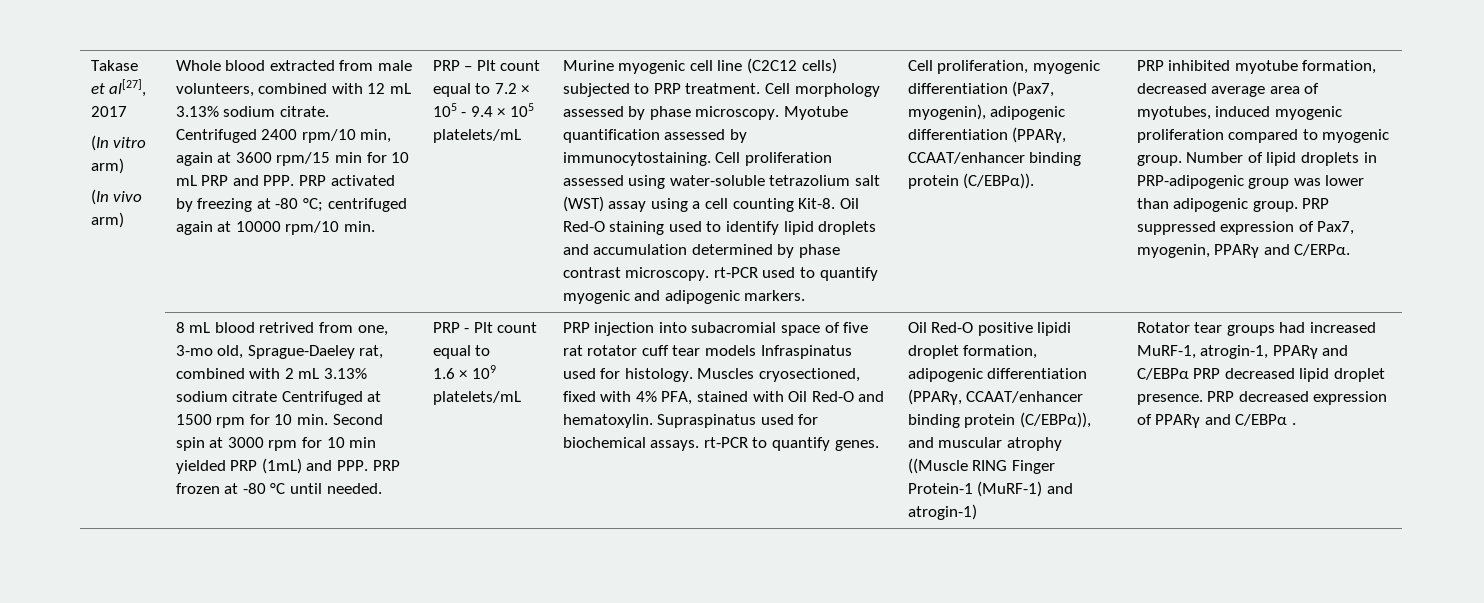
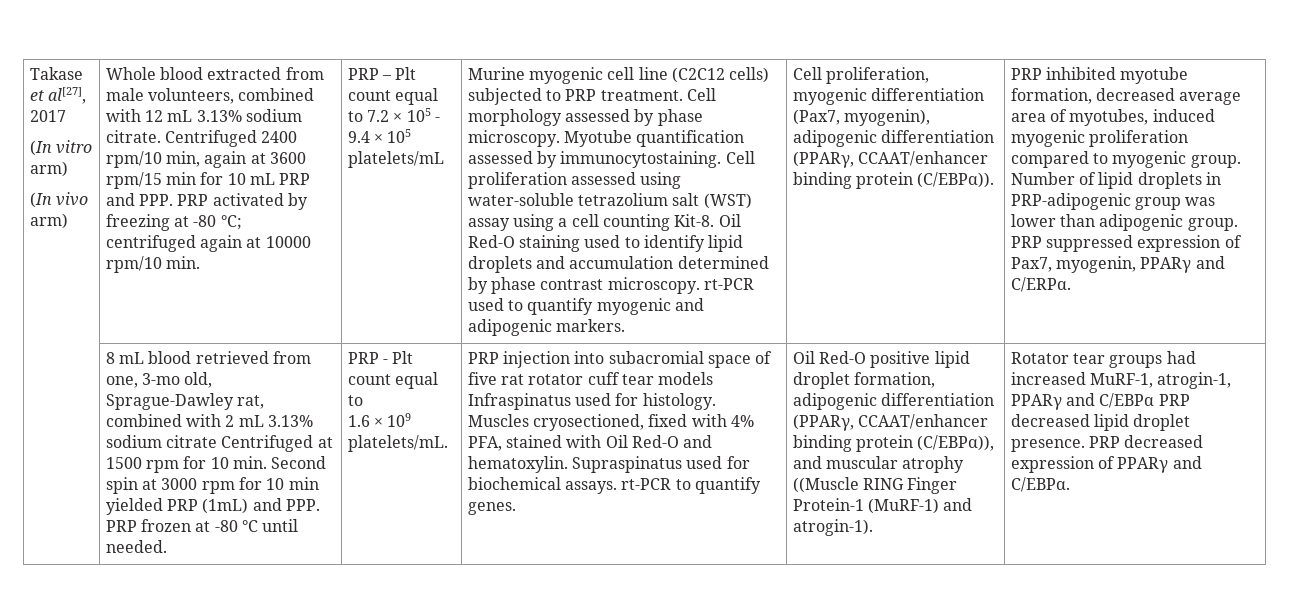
[259,322,315,333] retrived -> [195,351,269,364] retrieved
[247,345,355,359] Sprague-Daeley -> [105,393,234,410] Sprague-Dawley
[432,391,521,405] platelets/mL -> [347,435,448,452] platelets/mL.
[1037,322,1072,336] lipidi -> [934,351,970,368] lipid
[907,504,977,520] atrogin-1) -> [792,519,873,536] atrogin-1).
[1235,414,1296,426] C/EBPα . -> [1010,477,1070,492] C/EBPα.

